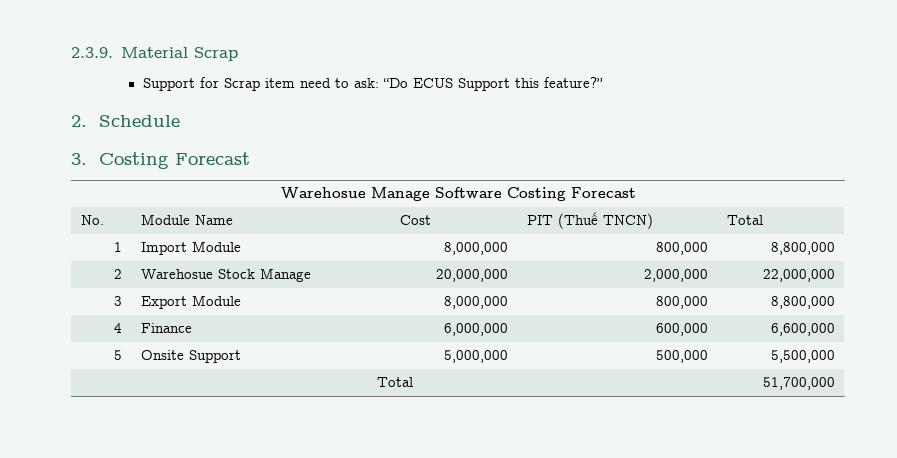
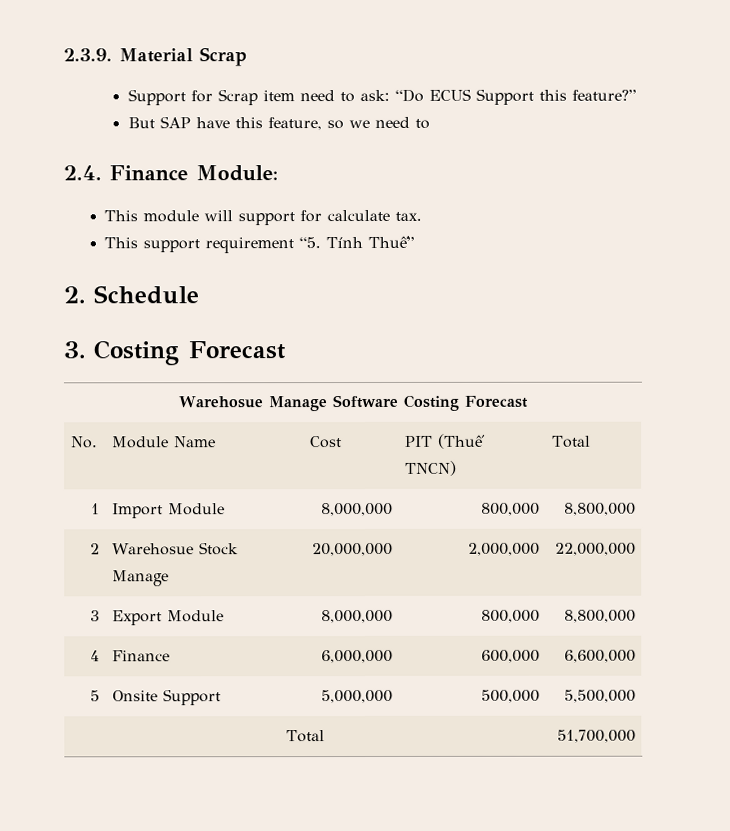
(603, 82) none -> [127,116,430,131] [63,165,278,182] [104,209,423,226] [104,235,415,254] // But SAP have this feature, so we need to // 2.4. Finance Module: // This module will support for calculate tax. // This support requirement “5. Tính Thuế”

